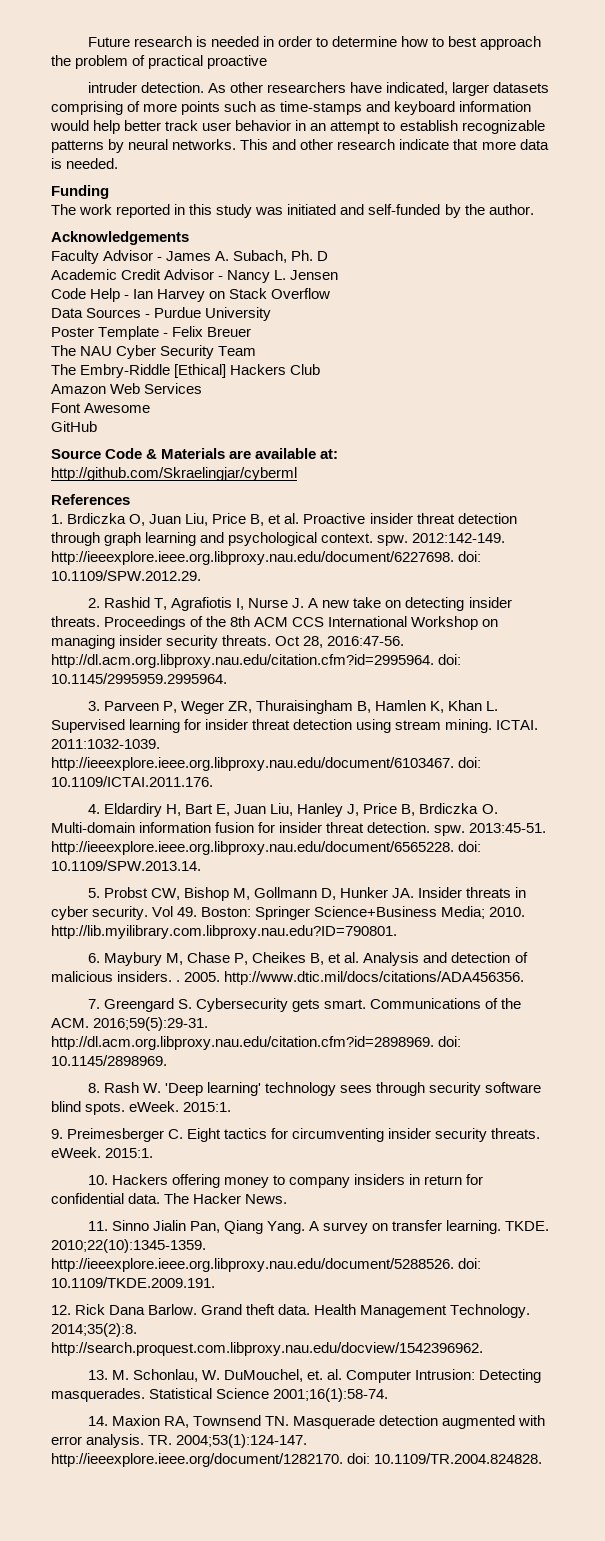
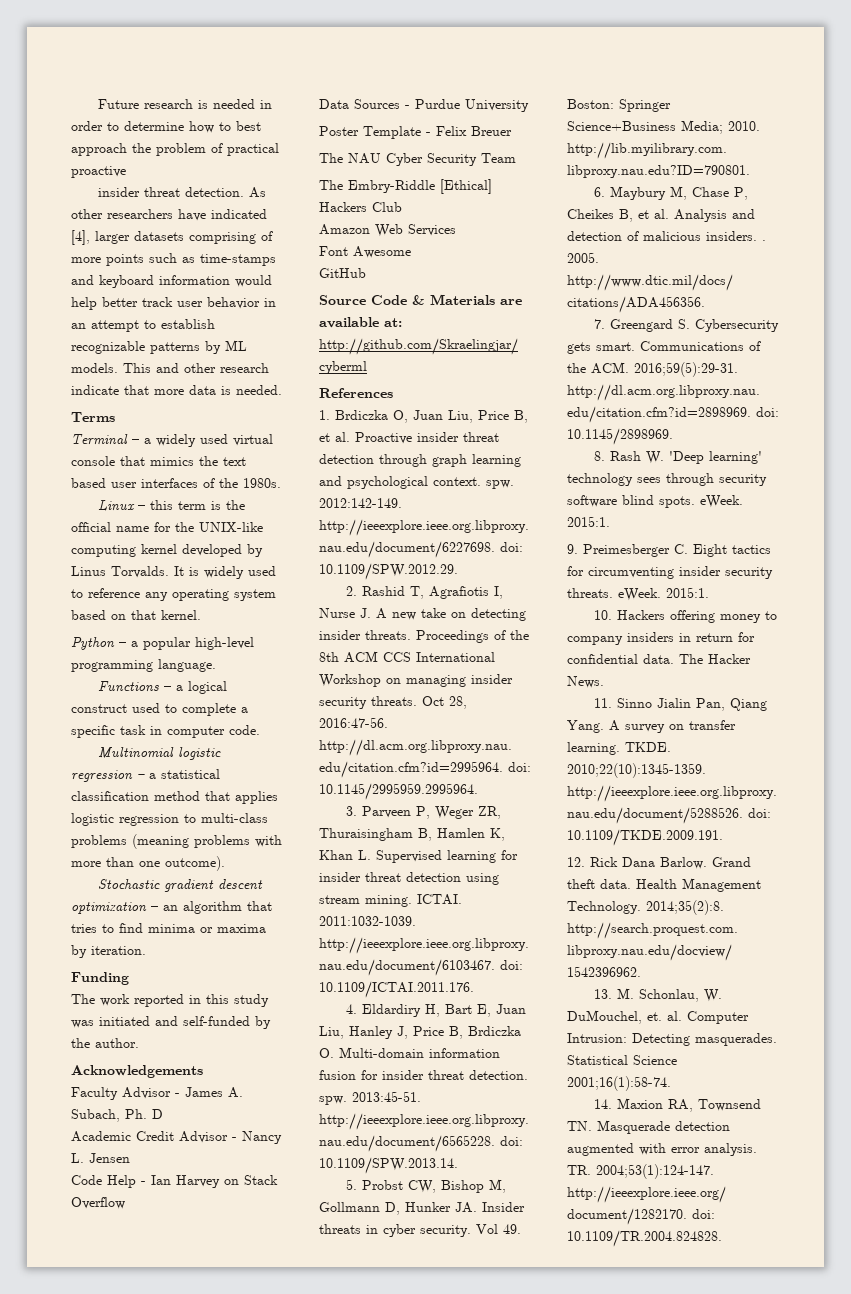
[87,82,137,93] intruder -> [97,187,180,197] insider threat
[386,82,449,95] indicated, -> [211,209,267,219] [71,230,90,245] indicated [4],
[128,139,237,150] neural networks. -> [225,340,247,351] [71,363,118,373] ML models.
(119, 163) none -> [71,412,115,422] [71,434,273,447] [71,456,246,466] [71,478,281,488] [97,500,245,512] [71,522,263,532] [71,544,263,557] [71,566,276,579] [71,588,276,601] [71,610,201,620] [71,637,254,650] [71,659,216,672] [97,681,227,694] [71,703,248,716] [71,725,260,738] [97,747,221,760] [71,769,220,782] [71,791,278,804] [71,813,268,826] [71,834,282,849] [71,856,225,871] [97,879,263,892] [71,901,272,914] [71,923,266,933] [71,945,146,958] // Terms // Terminal – a widely used virtual console that mimics the text based user interfaces of the 1980s. // Linux – this term is the official name for the UNIX-like computing kernel developed by Linus Torvalds. It is widely used to reference any operating system based on that kernel. // Python – a popular high-level programming language. // Functions – a logical construct used to complete a specific task in computer code. // Multinomial logistic regression – a statistical classification method that applies logistic regression to multi-class problems (meaning problems with more than one outcome). // Stochastic gradient descent optimization – an algorithm that tries to find minima or maxima by iteration.

